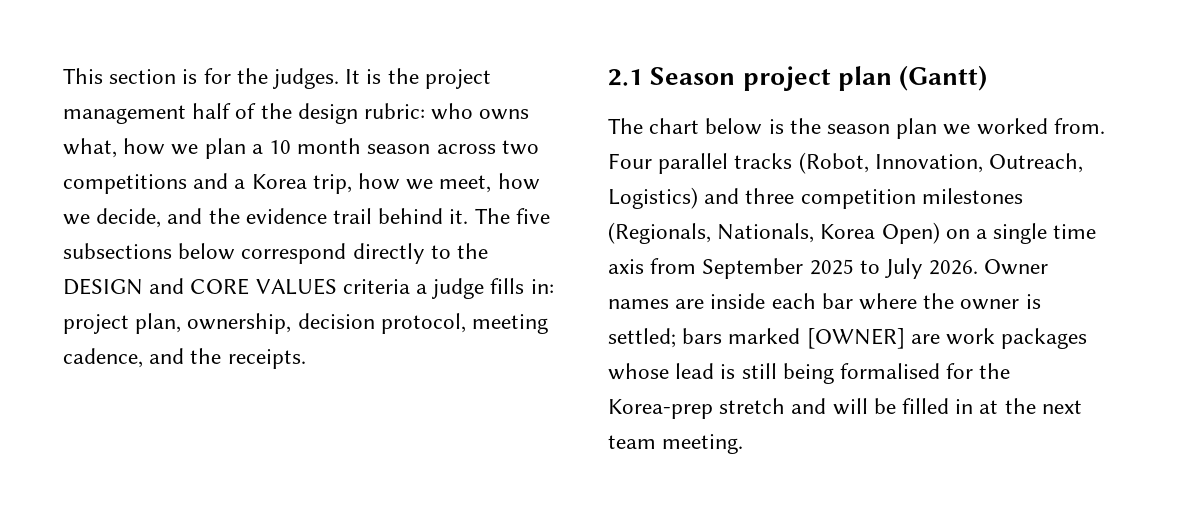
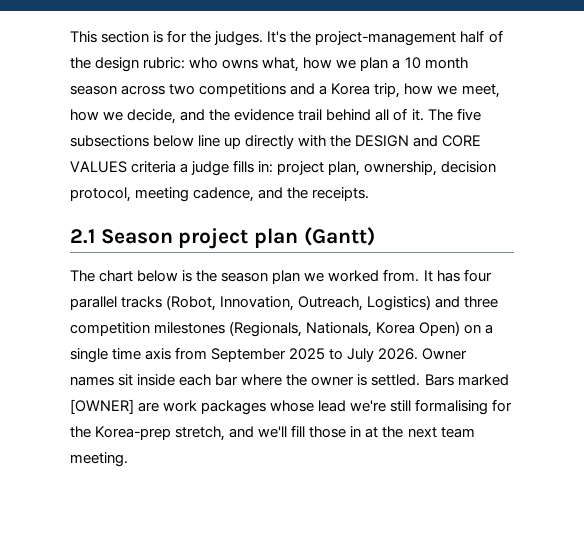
[345,68,491,89] [63,105,186,124] It is the project management -> [267,31,457,46] It's the project-management
(444, 216) none -> [375,108,408,121] all of
[241,243,451,264] correspond directly to -> [198,135,327,149] line up directly with
[608,153,652,169] Four -> [423,269,492,282] It has four
[675,299,705,309] are -> [118,374,134,386] sit
[608,328,723,348] settled; bars -> [371,374,454,386] settled. Bars
[720,363,1011,384] [608,398,950,419] is still being formalised for the Korea-prep stretch and will be filled -> [350,399,513,415] [70,425,347,441] we're still formalising for the Korea-prep stretch, and we'll fill those

